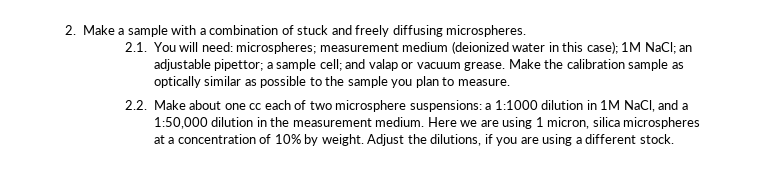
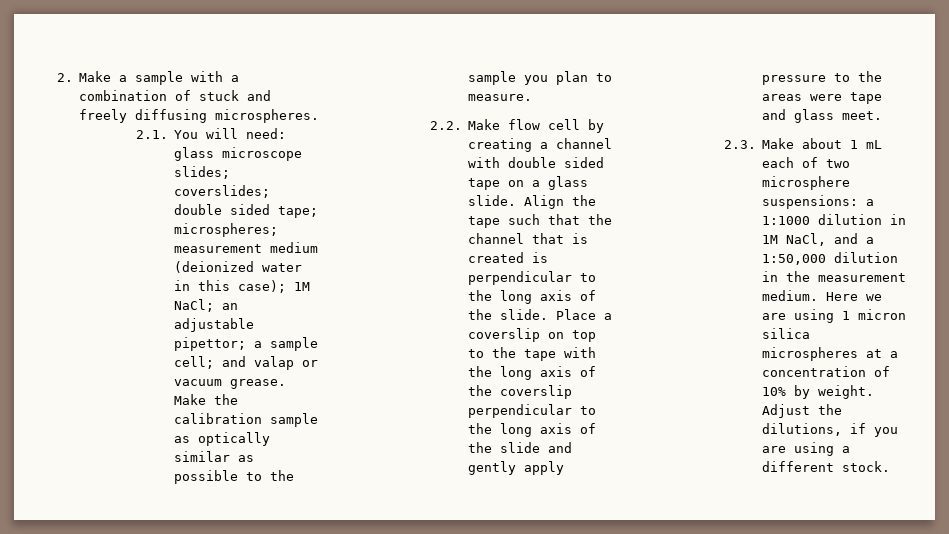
(233, 47) none -> [174,147,303,161] [174,166,231,179] [174,185,271,198] [174,204,319,218] glass microscope slides; coverslides; double sided tape;
[189,100,262,110] about one cc -> [508,119,605,133] [468,138,613,152] [468,157,605,168] [468,176,589,190] [468,195,597,209] [468,214,613,228] [468,233,589,244] [468,252,549,263] [468,271,597,285] [468,290,597,304] [468,309,613,320] [468,328,597,342] [468,347,597,361] [468,366,597,380] [468,385,573,399] [468,404,597,418] [468,423,597,437] [468,442,573,453] [468,461,565,475] [762,71,883,85] [762,92,883,104] [762,109,883,123] [724,138,883,149] flow cell by creating a channel with double sided tape on a glass slide. Align the tape such that the channel that is created is perpendicular to the long axis of the slide. Place a coverslip on top to the tape with the long axis of the coverslip perpendicular to the long axis of the slide and gently apply pressure to the areas were tape and glass meet. // 2.3. Make about 1 mL
[547,117,590,129] micron, -> [858,309,907,320] micron

